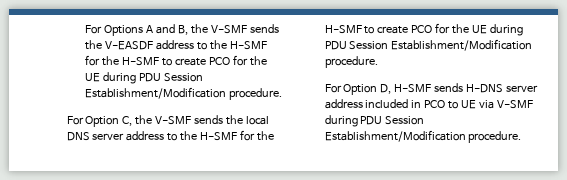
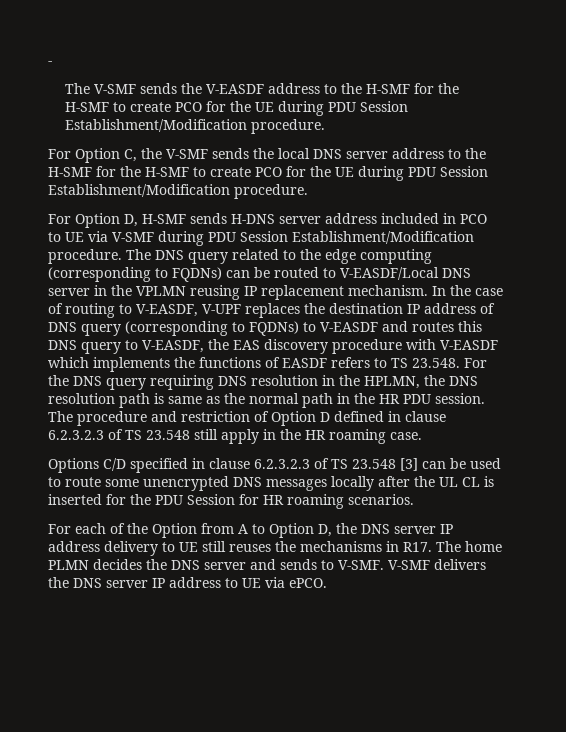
[84,24,208,36] For Options A and B, the -> [48,61,53,65] [64,83,90,94] - // The
(522, 137) none -> [126,249,433,264] [48,267,472,282] [48,285,504,300] [48,303,496,318] [48,321,483,336] [48,339,499,354] [48,357,488,372] [48,375,479,390] [48,393,486,408] [48,411,447,426] [48,429,423,444] [48,458,502,473] [48,476,495,491] [48,494,415,509] [48,523,454,538] [48,541,503,556] [48,559,487,570] [48,577,328,588] The DNS query related to the edge computing (corresponding to FQDNs) can be routed to V-EASDF/Local DNS server in the VPLMN reusing IP replacement mechanism. In the case of routing to V-EASDF, V-UPF replaces the destination IP address of DNS query (corresponding to FQDNs) to V-EASDF and routes this DNS query to V-EASDF, the EAS discovery procedure with V-EASDF which implements the functions of EASDF refers to TS 23.548. For the DNS query requiring DNS resolution in the HPLMN, the DNS resolution path is same as the normal path in the HR PDU session. The procedure and restriction of Option D defined in clause 6.2.3.2.3 of TS 23.548 still apply in the HR roaming case. // Options C/D specified in clause 6.2.3.2.3 of TS 23.548 [3] can be used to route some unencrypted DNS messages locally after the UL CL is inserted for the PDU Session for HR roaming scenarios. // For each of the Option from A to Option D, the DNS server IP address delivery to UE still reuses the mechanisms in R17. The home PLMN decides the DNS server and sends to V-SMF. V-SMF delivers the DNS server IP address to UE via ePCO.

